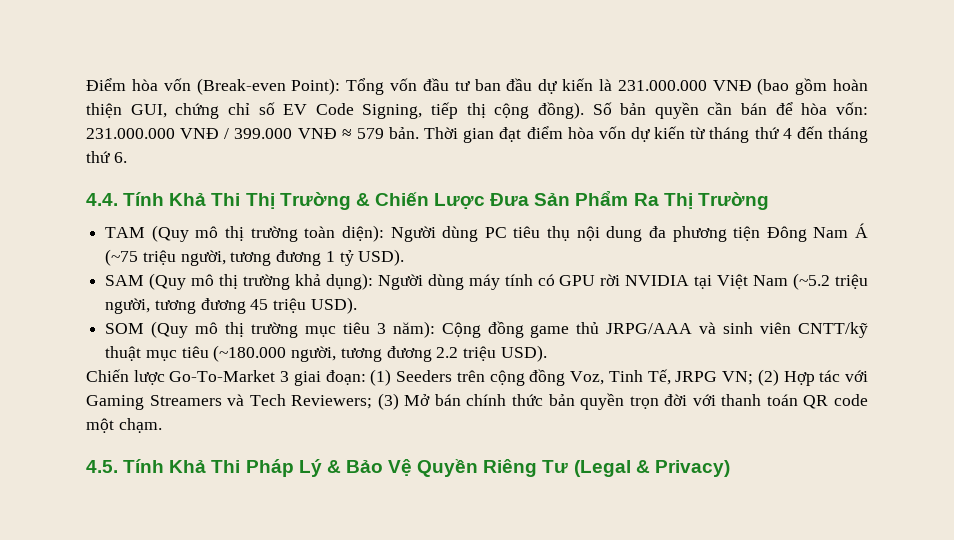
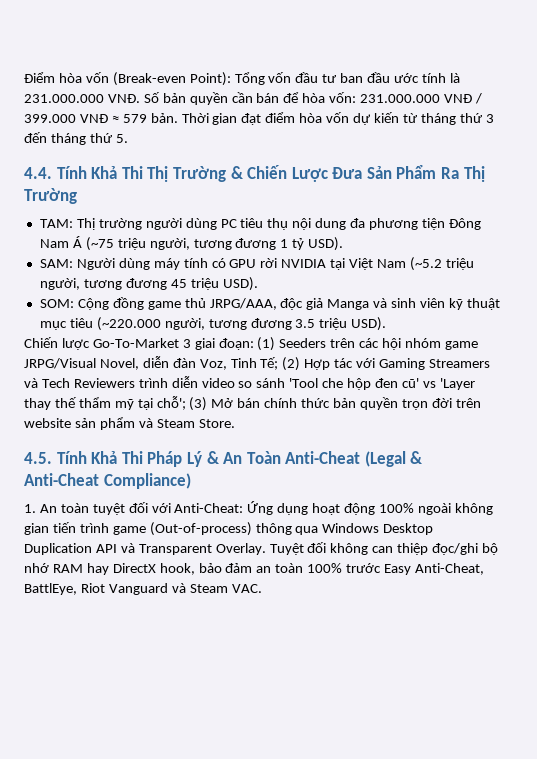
[538,78,869,95] [86,102,584,119] dự kiến là 231.000.000 VNĐ (bao gồm hoàn thiện GUI, chứng chỉ số EV Code Signing, tiếp thị cộng đồng). -> [394,73,460,83] [24,94,140,103] ước tính là 231.000.000 VNĐ.
[782,128,792,139] 4 -> [485,114,494,123] 3
[113,152,127,163] 6. -> [115,134,128,143] 5.
[105,225,436,242] TAM (Quy mô thị trường toàn diện): Người -> [39,218,182,230] TAM: Thị trường người
[105,273,373,290] SAM (Quy mô thị trường khả dụng): -> [39,259,73,268] SAM:
[105,321,693,338] SOM (Quy mô thị trường mục tiêu 3 năm): Cộng đồng game thủ JRPG/AAA -> [39,297,370,310] SOM: Cộng đồng game thủ JRPG/AAA, độc giả Manga
[797,322,868,338] CNTT/kỹ -> [448,298,463,310] kỹ
[213,345,459,362] (~180.000 người, tương đương 2.2 -> [96,317,316,331] (~220.000 người, tương đương 3.5
[489,369,754,386] cộng đồng Voz, Tinh Tế, JRPG VN; -> [359,338,478,350] [24,356,279,370] các hội nhóm game JRPG/Visual Novel, diễn đàn Voz, Tinh Tế;
[291,395,373,409] Reviewers; -> [73,376,475,390] [24,396,186,410] Reviewers trình diễn video so sánh 'Tool che hộp đen cũ' vs 'Layer thay thế thẩm mỹ tại chỗ';
[692,394,868,409] [86,418,162,433] với thanh toán QR code một chạm. -> [455,398,481,408] [24,417,235,430] trên website sản phẩm và Steam Store.
[345,459,730,477] Bảo Vệ Quyền Riêng Tư (Legal & Privacy) -> [223,451,424,467] [24,473,191,489] [24,501,493,515] [24,522,434,536] [24,542,499,555] [24,563,484,575] [24,583,262,595] An Toàn Anti-Cheat (Legal & Anti-Cheat Compliance) // 1. An toàn tuyệt đối với Anti-Cheat: Ứng dụng hoạt động 100% ngoài không gian tiến trình game (Out-of-process) thông qua Windows Desktop Duplication API và Transparent Overlay. Tuyệt đối không can thiệp đọc/ghi bộ nhớ RAM hay DirectX hook, bảo đảm an toàn 100% trước Easy Anti-Cheat, BattlEye, Riot Vanguard và Steam VAC.

